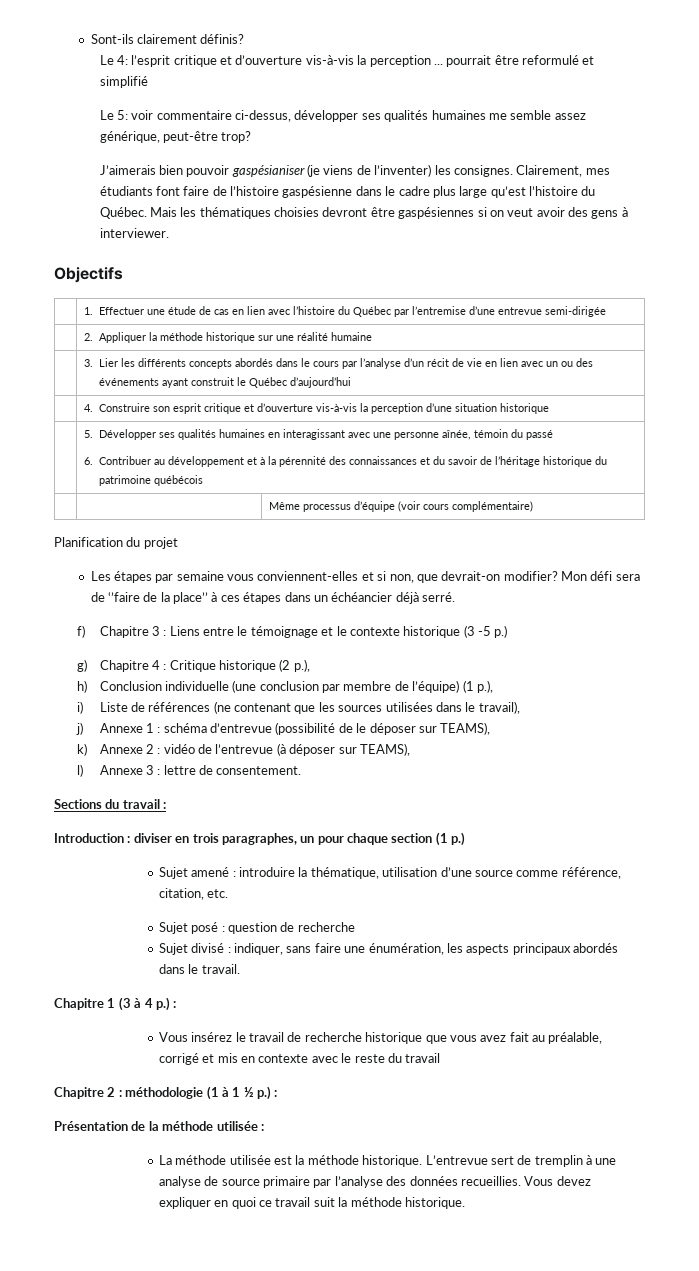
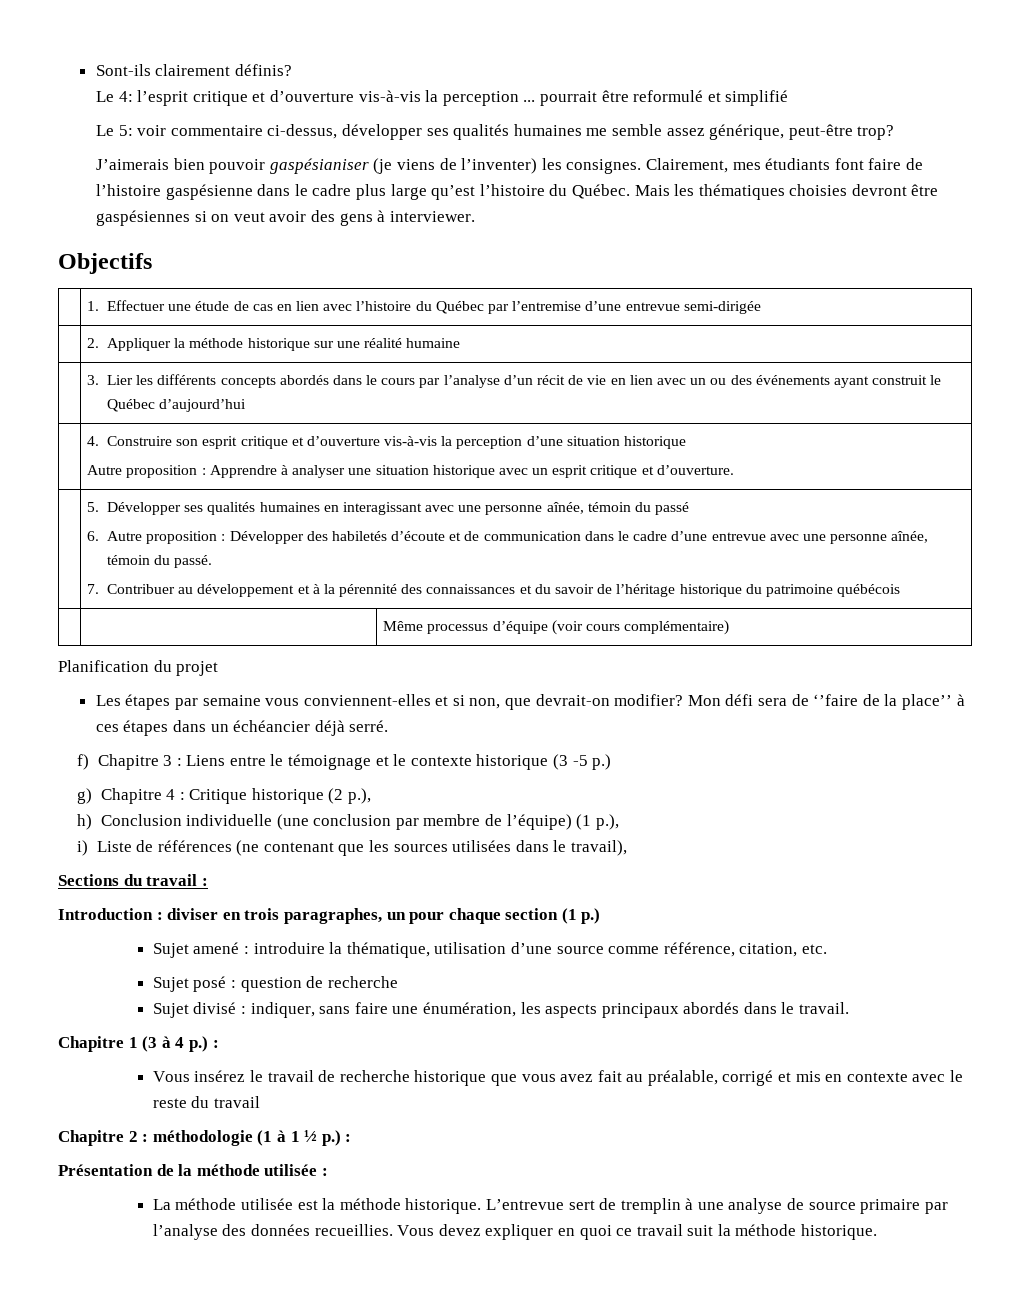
(549, 408) none -> [87,465,734,478] // Autre proposition : Apprendre à analyser une situation historique avec un esprit critique et d’ouverture.
(94, 461) none -> [106,531,929,544] [106,555,213,568] [87,584,100,594] Autre proposition : Développer des habiletés d’écoute et de communication dans le cadre d’une entrevue avec une personne aînée, témoin du passé. // 7.
[75,722,491,735] [76,743,410,756] [76,764,302,777] // j) Annexe 1 : schéma d’entrevue (possibilité de le déposer sur TEAMS), // k) Annexe 2 : vidéo de l’entrevue (à déposer sur TEAMS), // l) Annexe 3 : lettre de consentement. -> (628, 848) none

